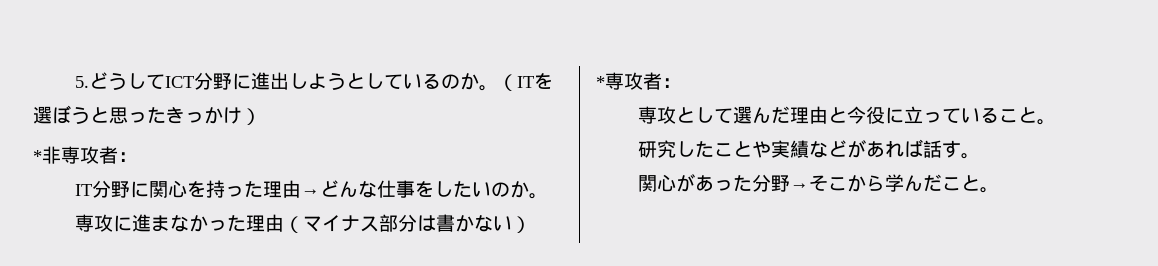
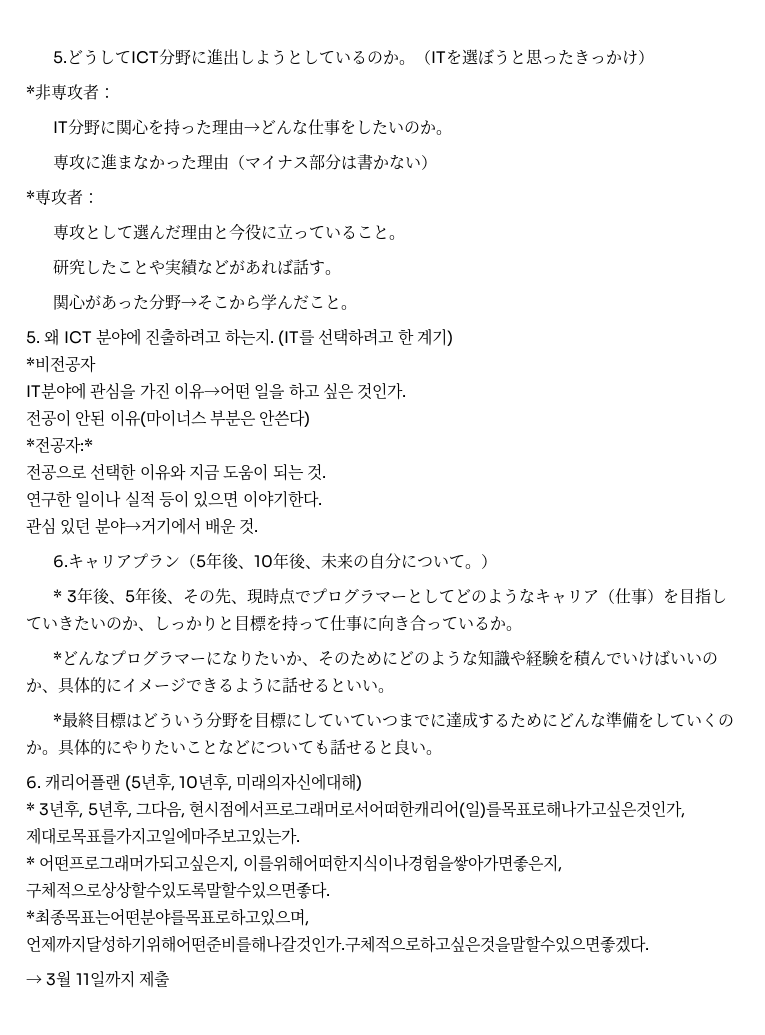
(999, 190) none -> [26,328,453,346] [26,355,96,373] [26,382,407,400] [26,409,311,427] [26,436,93,454] [26,463,326,481] [26,490,322,508] [26,517,259,535] [53,552,498,569] [53,587,727,605] [26,615,522,631] [53,650,719,667] [26,677,394,694] [53,711,735,729] [26,739,442,756] [26,773,363,791] [26,800,686,818] [26,827,300,845] [26,854,562,872] [26,881,330,899] [26,908,309,926] [26,935,649,953] [26,970,170,988] // 5. 왜 ICT 분야에 진출하려고 하는지. (IT를 선택하려고 한 계기) // *비전공자 // IT분야에 관심을 가진 이유→어떤 일을 하고 싶은 것인가. // 전공이 안된 이유(마이너스 부분은 안쓴다) // *전공자:* // 전공으로 선택한 이유와 지금 도움이 되는 것. // 연구한 일이나 실적 등이 있으면 이야기한다. // 관심 있던 분야→거기에서 배운 것. // 6.キャリアプラン（5年後、10年後、未来の自分について。） // * 3年後、5年後、その先、現時点でプログラマーとしてどのようなキャリア（仕事）を目指していきたいのか、しっかりと目標を持って仕事に向き合っているか。 // *どんなプログラマーになりたいか、そのためにどのような知識や経験を積んでいけばいいのか、具体的にイメージできるように話せるといい。 // *最終目標はどういう分野を目標にしていていつまでに達成するためにどんな準備をしていくのか。具体的にやりたいことなどについても話せると良い。 // 6. 캐리어플랜 (5년후, 10년후, 미래의자신에대해) // * 3년후, 5년후, 그다음, 현시점에서프로그래머로서어떠한캐리어(일)를목표로해나가고싶은것인가, 제대로목표를가지고일에마주보고있는가. // * 어떤프로그래머가되고싶은지, 이를위해어떠한지식이나경험을쌓아가면좋은지, 구체적으로상상할수있도록말할수있으면좋다. // *최종목표는어떤분야를목표로하고있으며, 언제까지달성하기위해어떤준비를해나갈것인가.구체적으로하고싶은것을말할수있으면좋겠다. // → 3월 11일까지 제출

